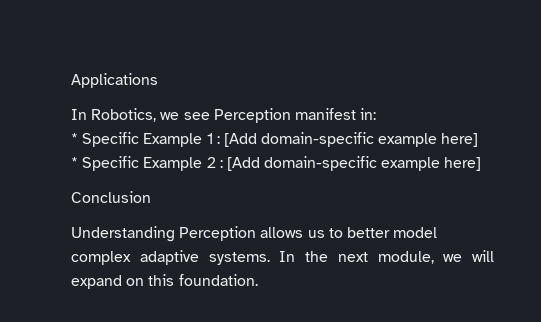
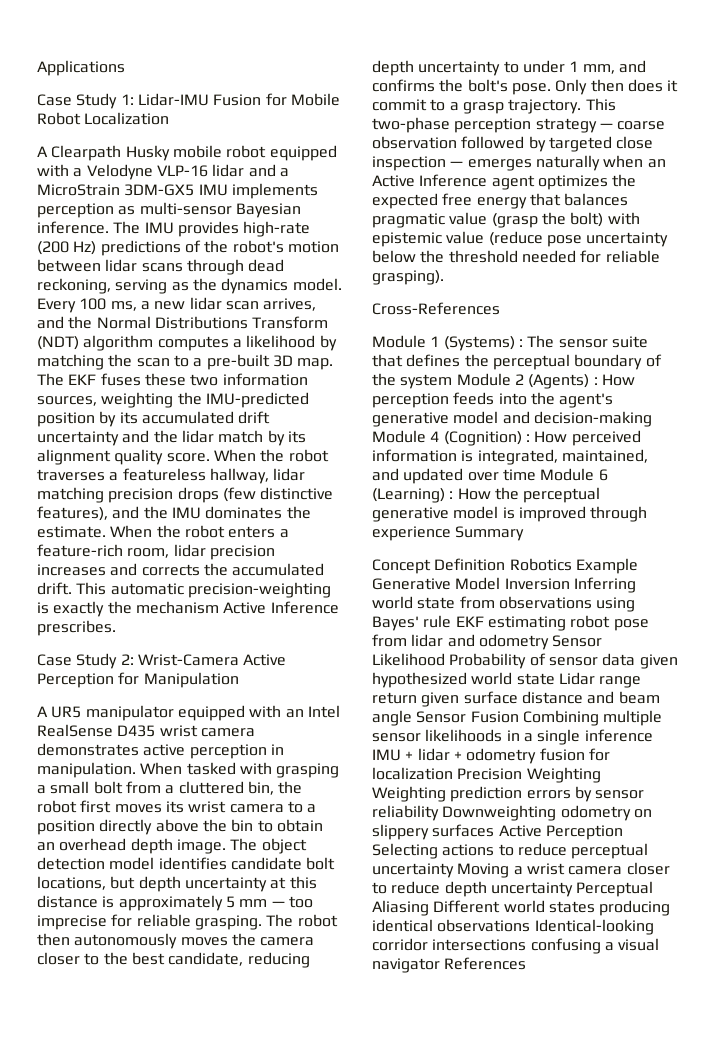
[71,108,377,123] [71,132,479,147] [71,156,482,171] [71,191,151,203] [71,226,438,242] [71,250,494,265] [71,274,258,289] In Robotics, we see Perception manifest in: // * Specific Example 1 : [Add domain-specific example here] // * Specific Example 2 : [Add domain-specific example here] // Conclusion // Understanding Perception allows us to better model complex adaptive systems. In the next module, we will expand on this foundation. -> [37,93,340,109] [37,112,170,125] [37,145,337,161] [37,164,289,180] [37,183,318,199] [37,202,301,218] [37,221,311,237] [37,240,339,256] [37,259,285,275] [37,278,342,294] [37,297,317,313] [37,316,329,329] [37,335,337,351] [37,354,334,370] [37,373,308,386] [37,392,309,408] [37,411,271,427] [37,430,306,446] [37,449,329,465] [37,468,306,484] [37,487,334,503] [37,506,311,521] [37,525,289,538] [37,544,275,560] [37,563,325,576] [37,582,331,598] [37,601,339,617] [37,620,116,636] [37,653,287,669] [37,672,239,688] [37,705,340,721] [37,724,255,737] [37,743,284,759] [37,762,340,778] [37,781,303,795] [37,800,317,813] [37,819,323,835] [37,838,307,854] [37,857,336,870] [37,876,317,892] [37,895,313,911] [37,914,338,930] [37,933,315,949] [37,952,310,968] [372,60,646,76] [372,79,679,95] [372,98,616,114] [372,117,666,133] [372,136,654,152] [372,155,666,171] [372,174,637,190] [372,193,629,209] [372,212,640,228] [372,231,669,247] [372,250,660,263] [372,270,444,285] [372,302,500,315] [372,335,648,351] [372,354,662,370] [372,373,635,389] [372,392,614,408] [372,411,652,427] [372,430,641,446] [372,449,648,465] [372,468,608,484] [372,487,601,503] [372,506,648,522] [372,526,525,541] [372,558,638,574] [372,577,636,593] [372,596,636,612] [372,615,649,631] [372,634,603,650] [372,653,678,669] [372,672,642,688] [372,691,660,707] [372,710,663,726] [372,729,653,745] [372,748,610,764] [372,767,601,783] [372,786,645,802] [372,805,652,821] [372,824,623,840] [372,843,649,859] [372,862,670,878] [372,881,654,897] [372,900,671,916] [372,919,654,935] [372,938,660,954] [372,957,527,973] Case Study 1: Lidar-IMU Fusion for Mobile Robot Localization // A Clearpath Husky mobile robot equipped with a Velodyne VLP-16 lidar and a MicroStrain 3DM-GX5 IMU implements perception as multi-sensor Bayesian inference. The IMU provides high-rate (200 Hz) predictions of the robot's motion between lidar scans through dead reckoning, serving as the dynamics model. Every 100 ms, a new lidar scan arrives, and the Normal Distributions Transform (NDT) algorithm computes a likelihood by matching the scan to a pre-built 3D map. The EKF fuses these two information sources, weighting the IMU-predicted position by its accumulated drift uncertainty and the lidar match by its alignment quality score. When the robot traverses a featureless hallway, lidar matching precision drops (few distinctive features), and the IMU dominates the estimate. When the robot enters a feature-rich room, lidar precision increases and corrects the accumulated drift. This automatic precision-weighting is exactly the mechanism Active Inference prescribes. // Case Study 2: Wrist-Camera Active Perception for Manipulation // A UR5 manipulator equipped with an Intel RealSense D435 wrist camera demonstrates active perception in manipulation. When tasked with grasping a small bolt from a cluttered bin, the robot first moves its wrist camera to a position directly above the bin to obtain an overhead depth image. The object detection model identifies candidate bolt locations, but depth uncertainty at this distance is approximately 5 mm — too imprecise for reliable grasping. The robot then autonomously moves the camera closer to the best candidate, reducing depth uncertainty to under 1 mm, and confirms the bolt's pose. Only then does it commit to a grasp trajectory. This two-phase perception strategy — coarse observation followed by targeted close inspection — emerges naturally when an Active Inference agent optimizes the expected free energy that balances pragmatic value (grasp the bolt) with epistemic value (reduce pose uncertainty below the threshold needed for reliable grasping). // Cross-References // Module 1 (Systems) : The sensor suite that defines the perceptual boundary of the system Module 2 (Agents) : How perception feeds into the agent's generative model and decision-making Module 4 (Cognition) : How perceived information is integrated, maintained, and updated over time Module 6 (Learning) : How the perceptual generative model is improved through experience Summary // Concept Definition Robotics Example Generative Model Inversion Inferring world state from observations using Bayes' rule EKF estimating robot pose from lidar and odometry Sensor Likelihood Probability of sensor data given hypothesized world state Lidar range return given surface distance and beam angle Sensor Fusion Combining multiple sensor likelihoods in a single inference IMU + lidar + odometry fusion for localization Precision Weighting Weighting prediction errors by sensor reliability Downweighting odometry on slippery surfaces Active Perception Selecting actions to reduce perceptual uncertainty Moving a wrist camera closer to reduce depth uncertainty Perceptual Aliasing Different world states producing identical observations Identical-looking corridor intersections confusing a visual navigator References

